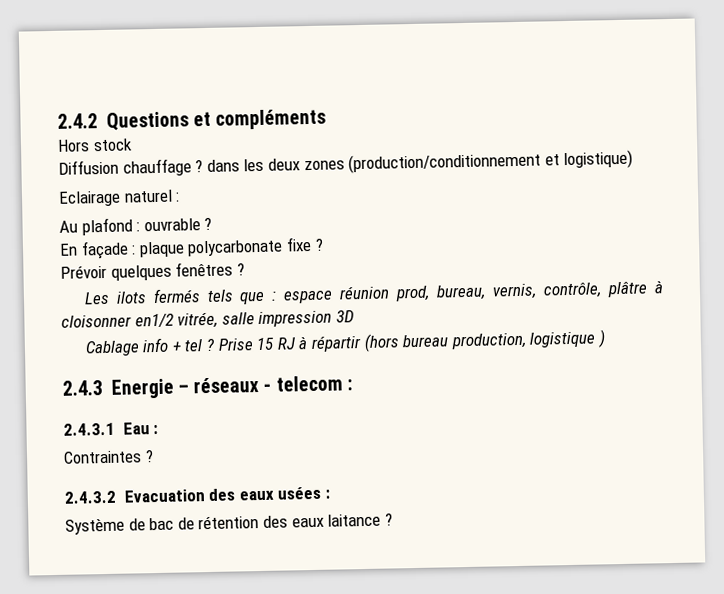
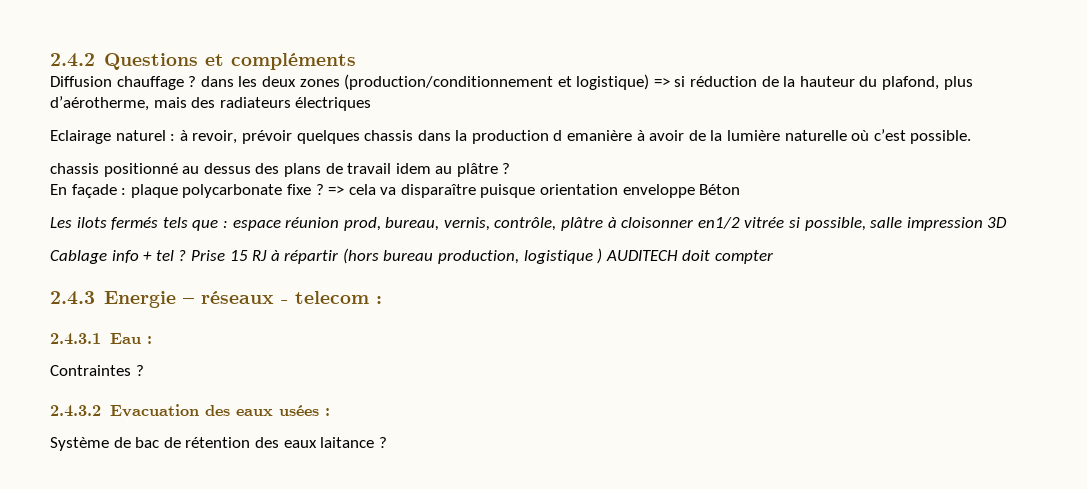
[57,138,133,152] // Hors stock -> (356, 61) none
[58,189,181,207] [59,217,201,236] // Eclairage naturel : // Au plafond : ouvrable -> [653,76,973,90] [50,96,372,111] [50,129,972,144] [50,163,498,177] => si réduction de la hauteur du plafond, plus d’aérotherme, mais des radiateurs électriques // Eclairage naturel : à revoir, prévoir quelques chassis dans la production d emanière à avoir de la lumière naturelle où c’est possible. // chassis positionné au dessus des plans de travail idem au plâtre
[60,261,245,281] // Prévoir quelques fenêtres ? -> [328,184,741,198] => cela va disparaître puisque orientation enveloppe Béton
[177,311,219,329] vitrée, -> [744,217,866,231] vitrée si possible,
(606, 338) none -> [605,250,774,264] AUDITECH doit compter

